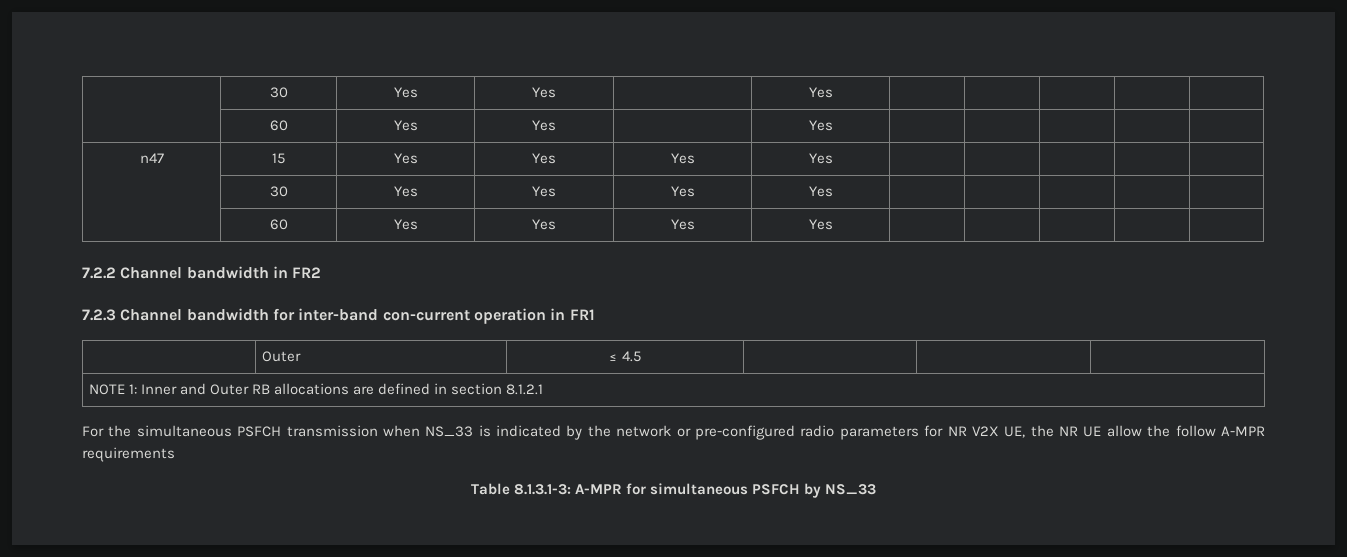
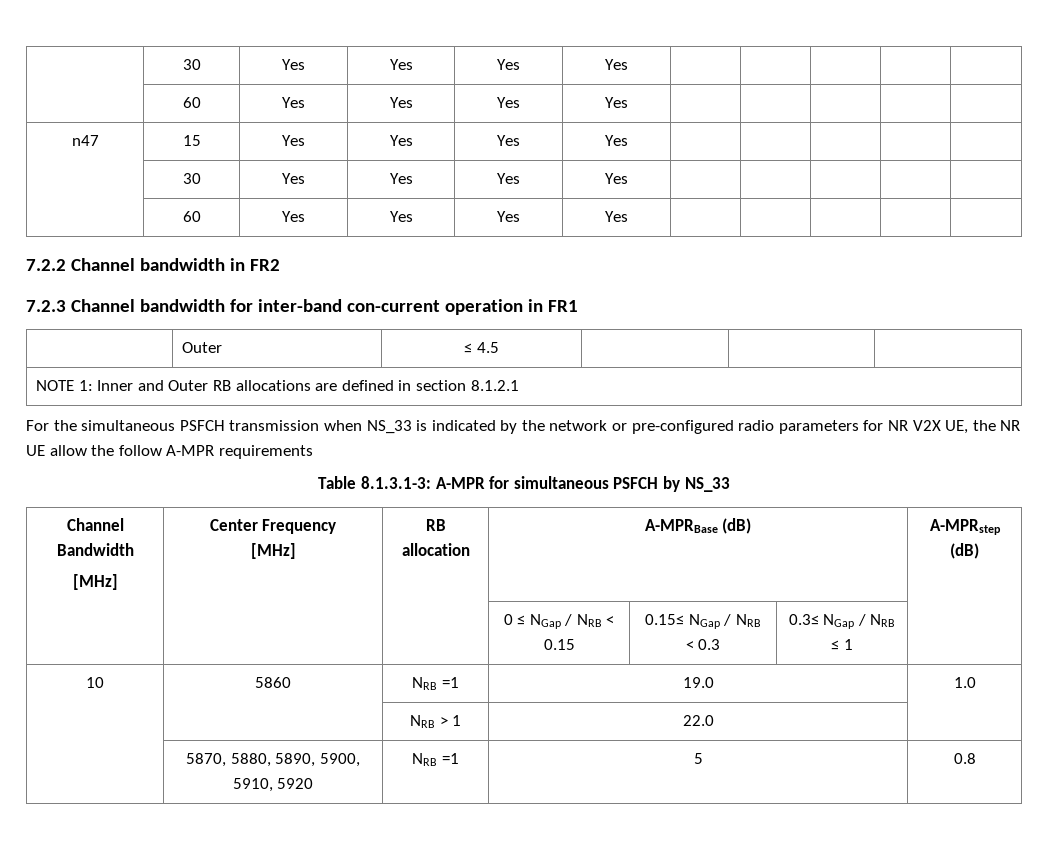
[269,87,288,98] [393,87,418,98] [532,87,556,98] [808,87,833,98] [269,120,288,131] [393,120,418,131] [532,120,556,131] | 30 | Yes | Yes | | Yes | | | | | // | 60 | Yes | Yes | -> [182,59,201,70] [282,59,305,70] [389,59,413,70] [497,59,520,70] [605,59,628,70] [182,97,201,108] [282,97,305,108] [389,97,413,108] [497,97,520,108] | 30 | Yes | Yes | Yes | Yes | | | | | // | 60 | Yes | Yes | Yes
(877, 489) none -> [66,518,124,531] [56,543,134,556] [72,574,118,590] [209,519,337,534] [250,543,296,559] [425,519,446,531] [401,543,470,556] [644,518,752,534] [929,519,1001,535] [950,543,979,559] [503,614,615,629] [543,639,575,650] [645,614,761,629] [685,639,721,650] [788,614,896,629] [831,639,853,650] [86,677,104,688] [254,677,291,688] [412,677,459,690] [682,677,714,688] [953,677,976,688] [409,715,462,728] [682,715,714,726] [186,753,360,767] [232,778,314,792] [412,753,459,766] [693,753,703,764] [953,753,976,764] // Channel Bandwidth // [MHz] | Center Frequency // [MHz] | RB allocation | A-MPRBase (dB) | A-MPRstep (dB) // | | | 0 ≤ NGap / NRB < 0.15 | 0.15≤ NGap / NRB < 0.3 | 0.3≤ NGap / NRB ≤ 1 | // 10 | 5860 | NRB =1 | 19.0 | 1.0 // | | NRB > 1 | 22.0 | // | 5870, 5880, 5890, 5900, 5910, 5920 | NRB =1 | 5 | 0.8

